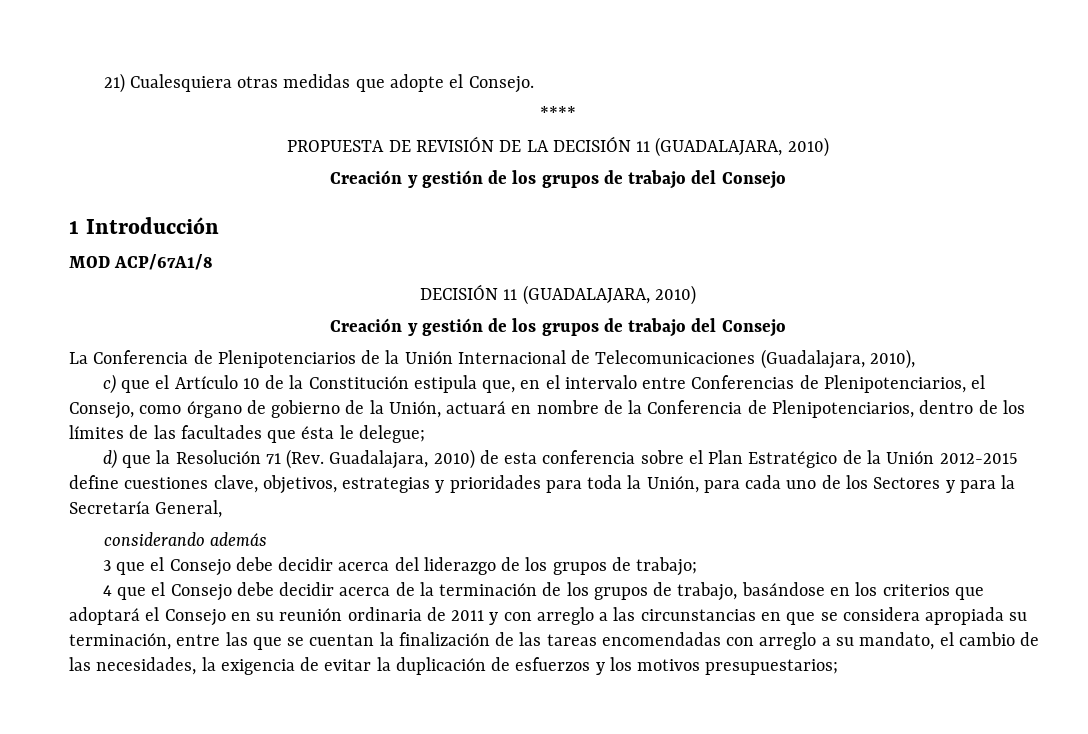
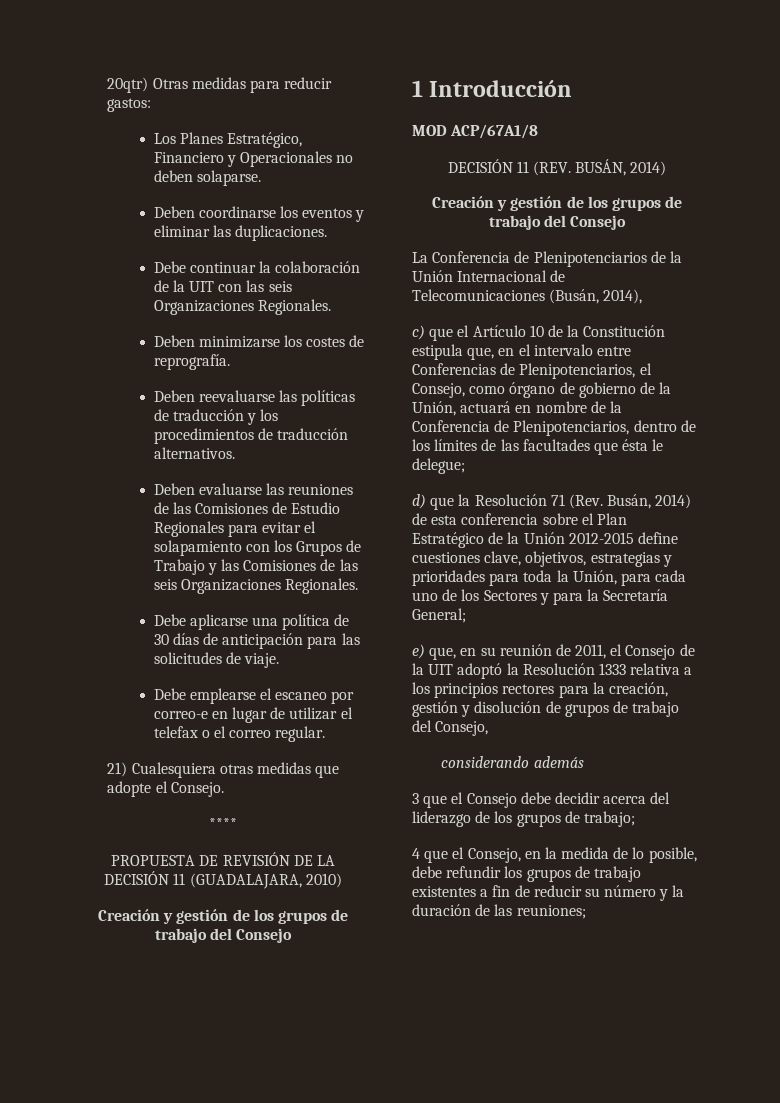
(103, 83) none -> [107,77,333,93] [107,98,152,112] [153,132,303,148] [153,151,354,167] [153,170,261,186] [153,206,365,222] [153,225,328,241] [153,261,361,273] [153,280,292,292] [153,299,331,315] [153,335,365,348] [153,354,230,370] [153,390,356,406] [153,409,279,425] [153,428,349,444] [153,447,235,459] [153,483,354,495] [153,502,341,514] [153,521,317,537] [153,540,362,556] [153,559,358,575] [153,578,359,594] [153,614,350,630] [153,633,360,649] [153,652,280,668] [153,688,355,704] [153,707,353,723] [153,726,326,742] 20qtr) Otras medidas para reducir gastos: // Los Planes Estratégico, Financiero y Operacionales no deben solaparse. // Deben coordinarse los eventos y eliminar las duplicaciones. // Debe continuar la colaboración de la UIT con las seis Organizaciones Regionales. // Deben minimizarse los costes de reprografía. // Deben reevaluarse las políticas de traducción y los procedimientos de traducción alternativos. // Deben evaluarse las reuniones de las Comisiones de Estudio Regionales para evitar el solapamiento con los Grupos de Trabajo y las Comisiones de las seis Organizaciones Regionales. // Debe aplicarse una política de 30 días de anticipación para las solicitudes de viaje. // Debe emplearse el escaneo por correo-e en lugar de utilizar el telefax o el correo regular. //
[522,285,696,305] (GUADALAJARA, 2010) -> [533,159,667,176] (REV. BUSÁN, 2014)
[760,349,915,369] (Guadalajara, 2010), -> [549,289,643,304] (Busán, 2014),
[329,449,475,469] Guadalajara, 2010) -> [607,494,692,509] Busán, 2014)
[155,500,223,518] General, -> [412,608,466,623] [412,644,695,660] [412,663,693,679] [412,682,668,698] [412,701,680,717] [412,720,489,736] General; // e) que, en su reunión de 2011, el Consejo de la UIT adoptó la Resolución 1333 relativa a los principios rectores para la creación, gestión y disolución de grupos de trabajo del Consejo,
[170,582,984,601] [69,607,1028,626] [69,632,1040,650] [69,657,839,675] Consejo debe decidir acerca de la terminación de los grupos de trabajo, basándose en los criterios que adoptará el Consejo en su reunión ordinaria de 2011 y con arreglo a las circunstancias en que se considera apropiada su terminación, entre las que se cuentan la finalización de las tareas encomendadas con arreglo a su mandato, el cambio de las necesidades, la exigencia de evitar la duplicación de esfuerzos y los motivos presupuestarios; -> [467,847,697,863] [412,866,641,882] [412,885,685,901] [412,904,586,919] Consejo, en la medida de lo posible, debe refundir los grupos de trabajo existentes a fin de reducir su número y la duración de las reuniones;

